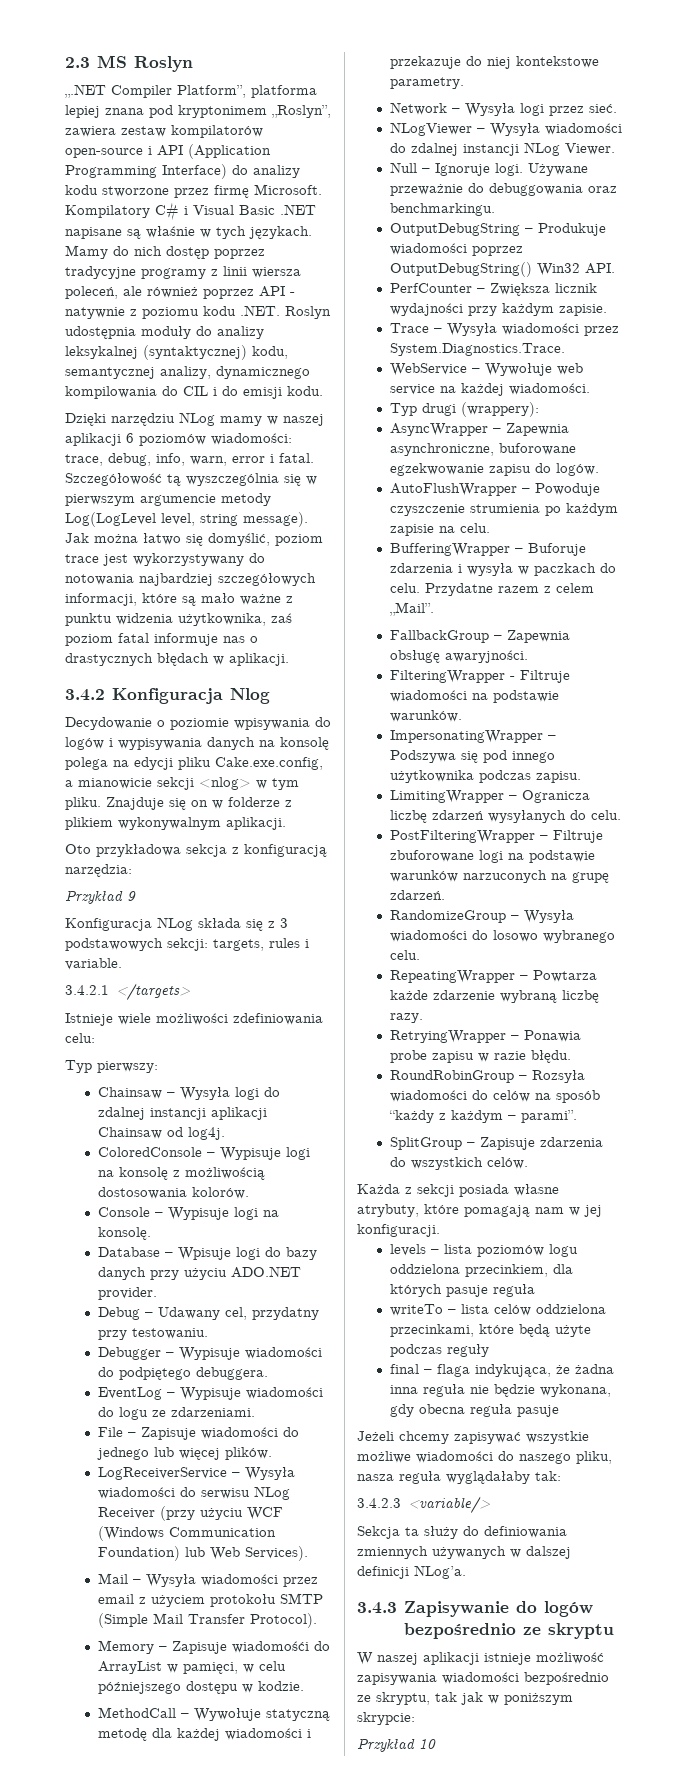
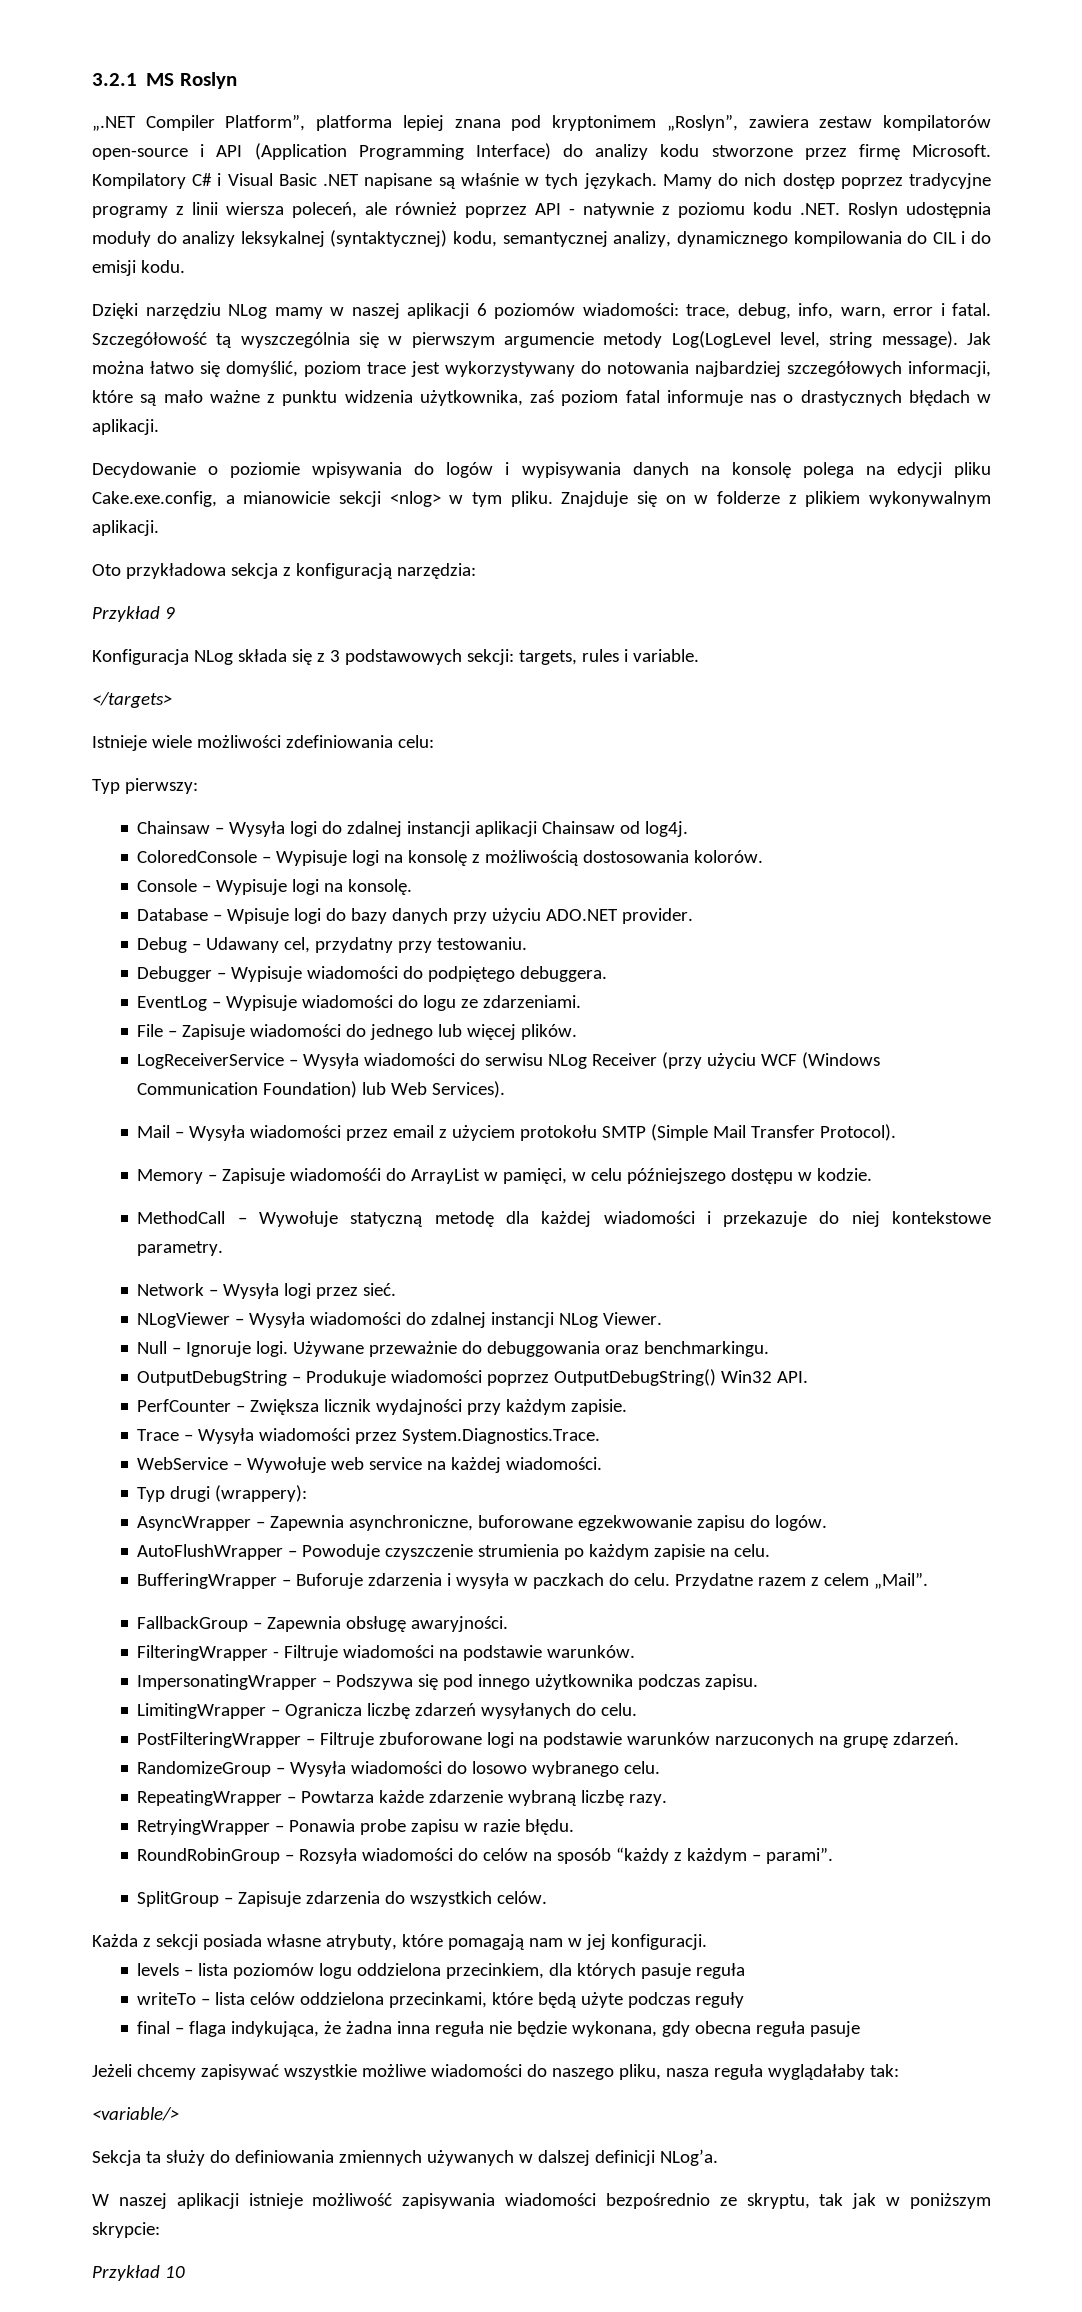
[65,57,90,68] 2.3 -> [92,73,137,86] 3.2.1
[65,688,271,704] // 3.4.2 Konfiguracja Nlog -> (159, 427) none
[65,985,109,995] 3.4.2.1 -> (699, 655) none
[357,1498,401,1508] 3.4.2.3 -> (899, 2070) none
[357,1601,594,1617] [404,1623,615,1639] // 3.4.3 Zapisywanie do logów bezpośrednio ze skryptu -> (718, 2157) none

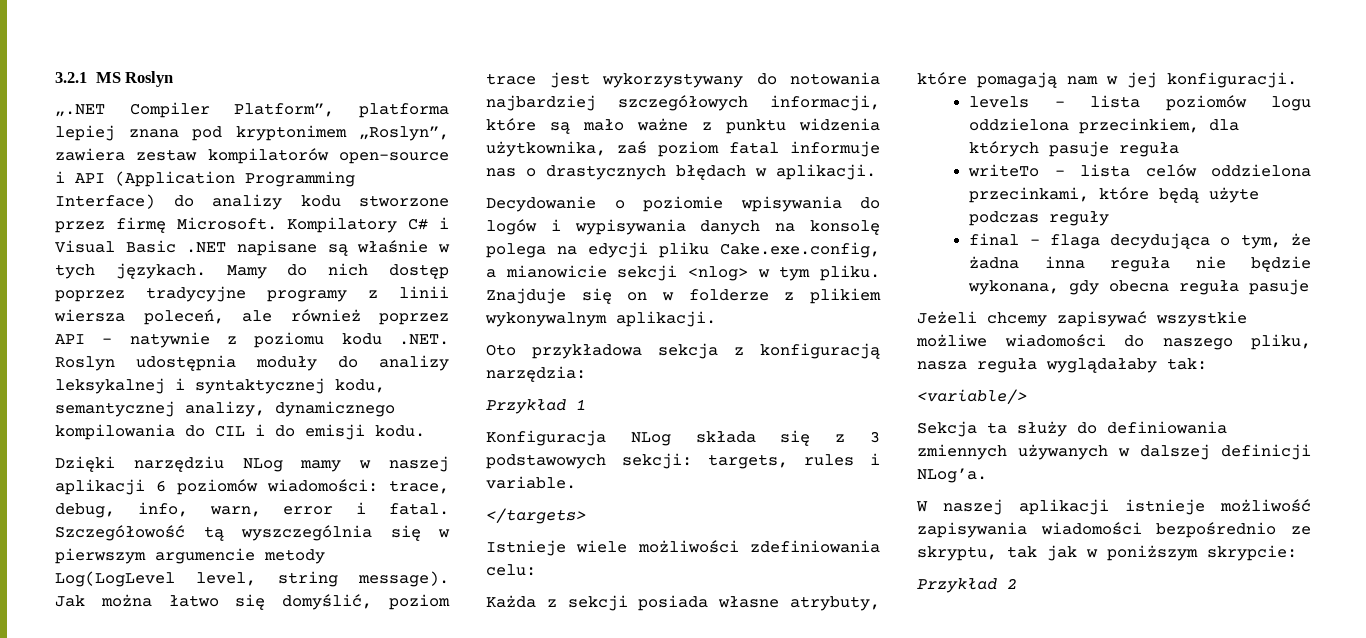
[330,230,448,247] (syntaktycznej) -> [175,378,325,394] i syntaktycznej
[164,607,175,619] 9 -> [576,399,586,410] 1
[92,778,198,794] [137,821,689,837] [137,850,764,866] [137,879,413,895] [137,908,694,924] [137,937,528,953] [137,966,608,982] [137,995,582,1011] [137,1024,578,1040] [137,1052,881,1069] [137,1081,506,1098] [137,1124,897,1141] [137,1168,873,1184] [137,1211,992,1227] [137,1241,224,1256] [137,1283,397,1299] [137,1312,663,1328] [137,1341,770,1357] [137,1369,809,1386] [137,1399,628,1415] [137,1428,601,1444] [137,1457,603,1473] [137,1485,308,1502] [137,1515,828,1531] [137,1544,771,1560] [137,1572,929,1589] [137,1616,509,1632] [137,1645,636,1661] [137,1674,759,1690] [137,1703,638,1719] [137,1732,960,1748] [137,1761,661,1777] [137,1790,668,1806] [137,1819,575,1835] [137,1847,834,1864] [137,1891,548,1907] // Typ pierwszy: // Chainsaw – Wysyła logi do zdalnej instancji aplikacji Chainsaw od log4j. // ColoredConsole – Wypisuje logi na konsolę z możliwością dostosowania kolorów. // Console – Wypisuje logi na konsolę. // Database – Wpisuje logi do bazy danych przy użyciu ADO.NET provider. // Debug – Udawany cel, przydatny przy testowaniu. // Debugger – Wypisuje wiadomości do podpiętego debuggera. // EventLog – Wypisuje wiadomości do logu ze zdarzeniami. // File – Zapisuje wiadomości do jednego lub więcej plików. // LogReceiverService – Wysyła wiadomości do serwisu NLog Receiver (przy użyciu WCF (Windows Communication Foundation) lub Web Services). // Mail – Wysyła wiadomości przez email z użyciem protokołu SMTP (Simple Mail Transfer Protocol). // Memory – Zapisuje wiadomośći do ArrayList w pamięci, w celu późniejszego dostępu w kodzie. // MethodCall – Wywołuje statyczną metodę dla każdej wiadomości i przekazuje do niej kontekstowe parametry. // Network – Wysyła logi przez sieć. // NLogViewer – Wysyła wiadomości do zdalnej instancji NLog Viewer. // Null – Ignoruje logi. Używane przeważnie do debuggowania oraz benchmarkingu. // OutputDebugString – Produkuje wiadomości poprzez OutputDebugString() Win32 API. // PerfCounter – Zwiększa licznik wydajności przy każdym zapisie. // Trace – Wysyła wiadomości przez System.Diagnostics.Trace. // WebService – Wywołuje web service na każdej wiadomości. // Typ drugi (wrappery): // AsyncWrapper – Zapewnia asynchroniczne, buforowane egzekwowanie zapisu do logów. // AutoFlushWrapper – Powoduje czyszczenie strumienia po każdym zapisie na celu. // BufferingWrapper – Buforuje zdarzenia i wysyła w paczkach do celu. Przydatne razem z celem „Mail”. // FallbackGroup – Zapewnia obsługę awaryjności. // FilteringWrapper - Filtruje wiadomości na podstawie warunków. // ImpersonatingWrapper – Podszywa się pod innego użytkownika podczas zapisu. // LimitingWrapper – Ogranicza liczbę zdarzeń wysyłanych do celu. // PostFilteringWrapper – Filtruje zbuforowane logi na podstawie warunków narzuconych na grupę zdarzeń. // RandomizeGroup – Wysyła wiadomości do losowo wybranego celu. // RepeatingWrapper – Powtarza każde zdarzenie wybraną liczbę razy. // RetryingWrapper – Ponawia probe zapisu w razie błędu. // RoundRobinGroup – Rozsyła wiadomości do celów na sposób “każdy z każdym – parami”. // SplitGroup – Zapisuje zdarzenia do wszystkich celów. -> (536, 570) none
[231,2021,320,2037] indykująca, -> [1110,233,1281,249] decydująca o tym,
[164,2266,185,2278] 10 -> [1007,578,1017,589] 2

